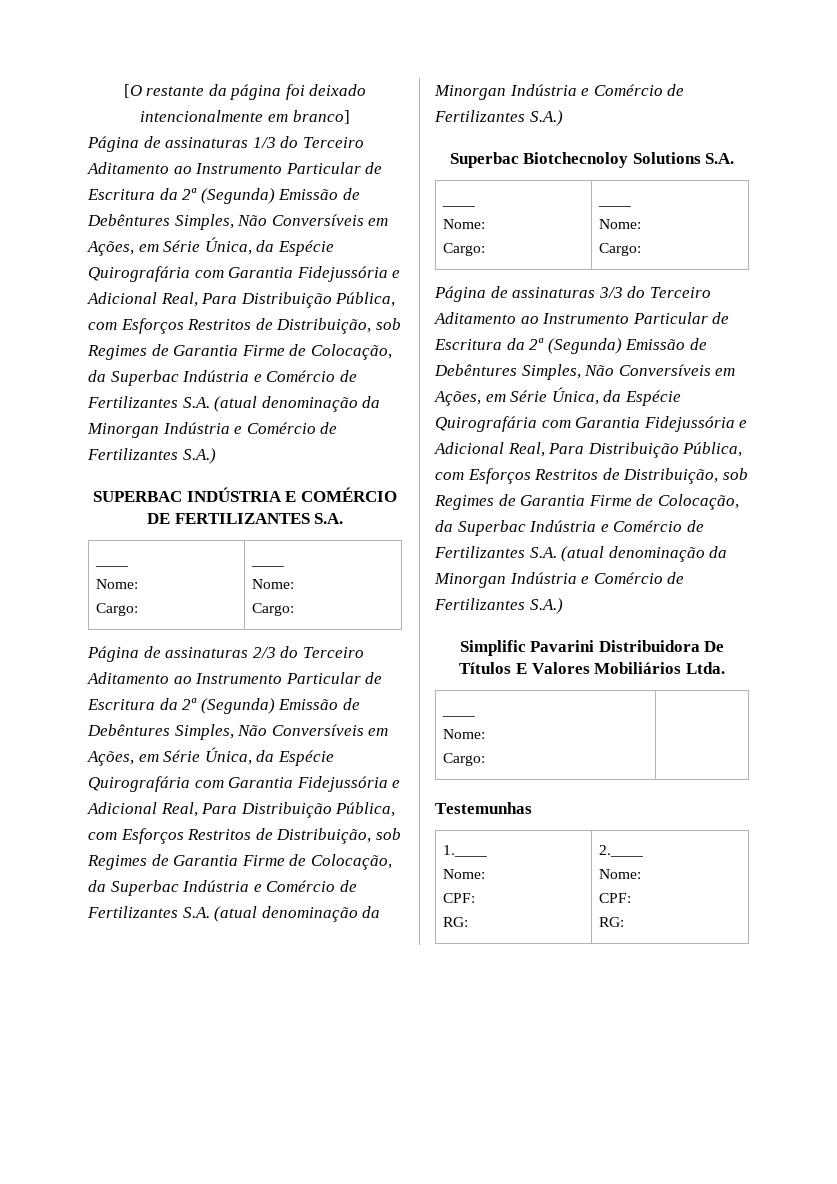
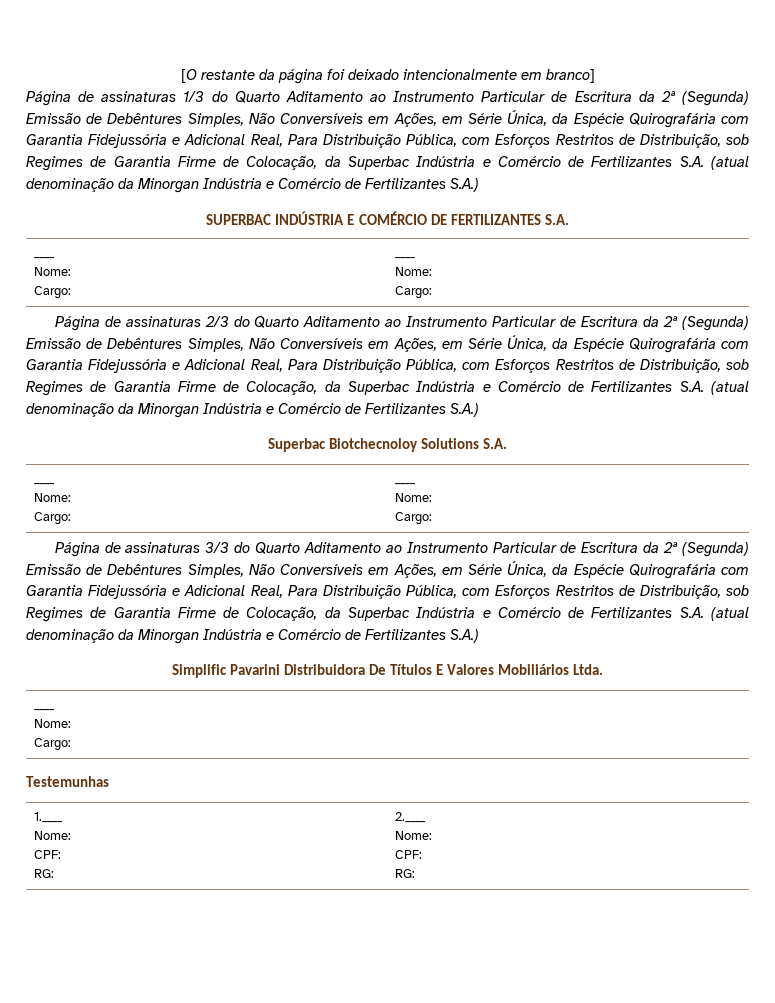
[302,137,364,148] Terceiro -> [234,91,280,103] Quarto
[302,647,364,658] Terceiro -> [254,316,300,328] Quarto
[649,287,711,298] Terceiro -> [255,542,301,554] Quarto

